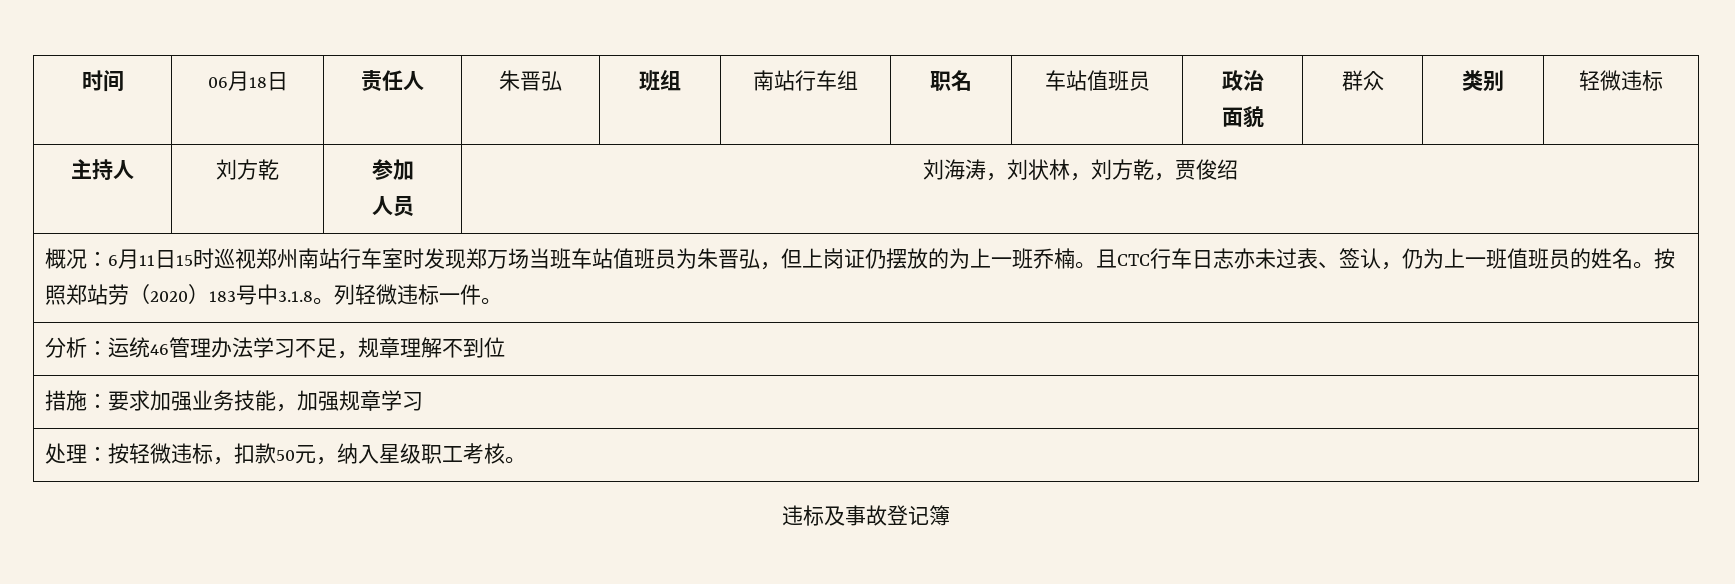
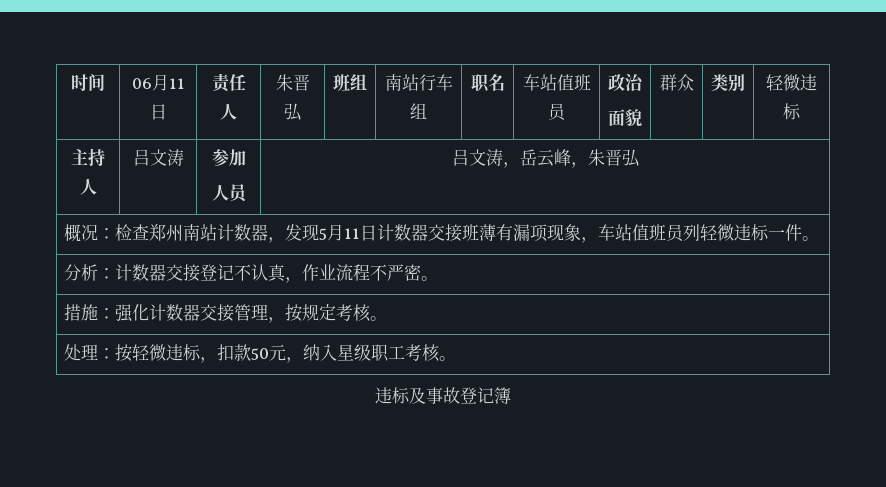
[248,77,267,88] 18 -> [168,78,185,89] 11
[215,159,279,180] 刘方乾 -> [132,149,184,166] 吕文涛
[922,159,1238,181] [44,248,1675,270] [44,284,334,305] 刘海涛，刘状林，刘方乾，贾俊绍 // 概况：6月11日15时巡视郑州南站行车室时发现郑万场当班车站值班员为朱晋弘，但上岗证仍摆放的为上一班乔楠。且CTC行车日志亦未过表、签认，仍为上一班值班员的姓名。按照郑站劳（2020）183号中3.1.8。 -> [451,149,640,168] [63,224,685,243] 吕文涛，岳云峰，朱晋弘 // 概况：检查郑州南站计数器，发现5月11日计数器交接班薄有漏项现象，车站值班员
[107,337,505,359] [44,390,423,412] 运统46管理办法学习不足，规章理解不到位 // 措施：要求加强业务技能，加强规章学习 -> [114,264,438,283] [63,304,387,323] 计数器交接登记不认真，作业流程不严密。 // 措施：强化计数器交接管理，按规定考核。

